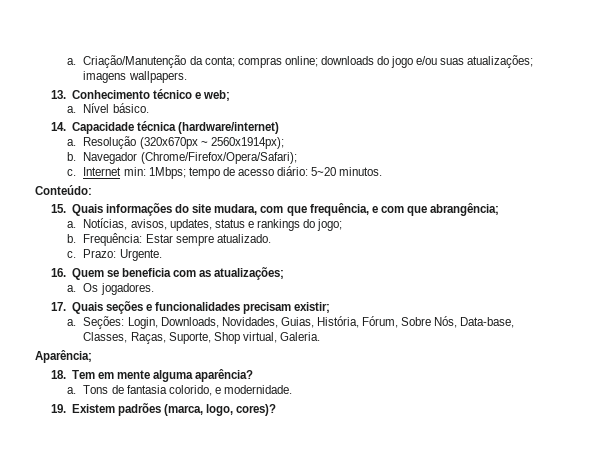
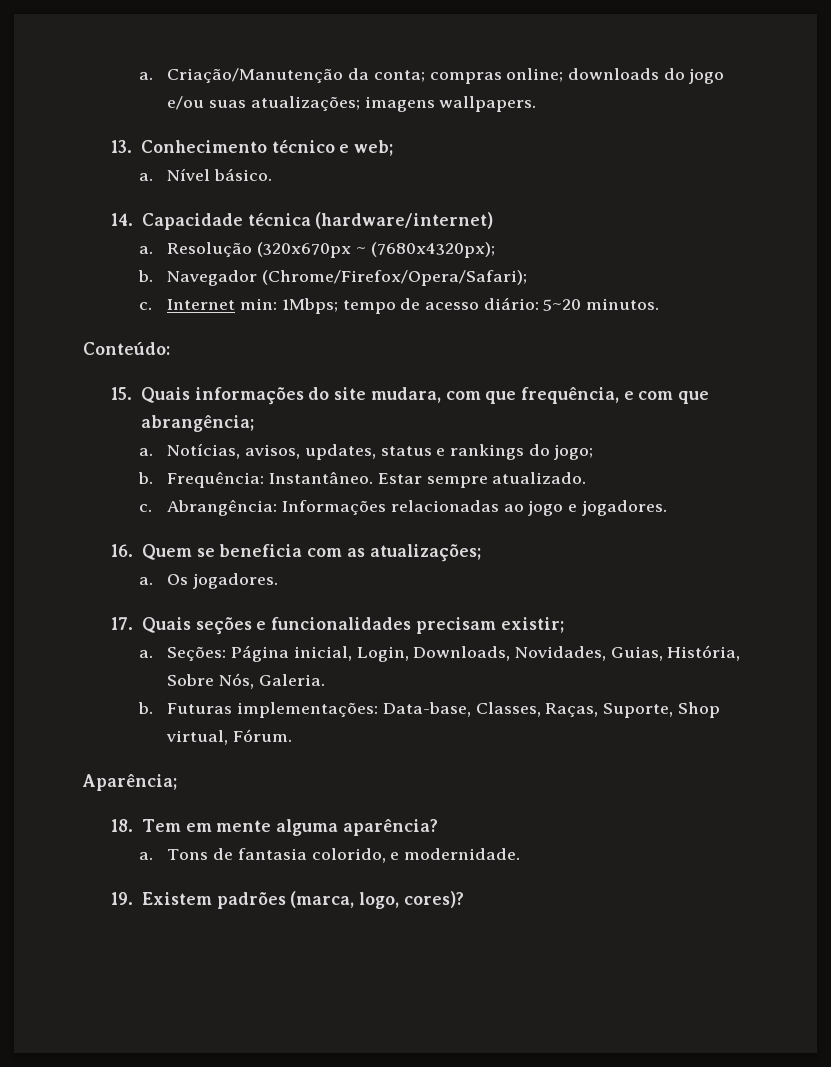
[210,137,284,149] 2560x1914px); -> [370,242,495,258] (7680x4320px);
(143, 239) none -> [269,471,374,484] Instantâneo.
[83,249,162,261] Prazo: Urgente. -> [167,499,667,516] Abrangência: Informações relacionadas ao jogo e jogadores.
(125, 322) none -> [231,645,352,662] Página inicial,
[362,316,399,328] Fórum, -> (741, 653) none
(458, 322) none -> [258,674,325,686] [138,702,379,718] Galeria. // b. Futuras implementações:
[279,332,320,341] Galeria. -> [233,729,293,742] Fórum.

